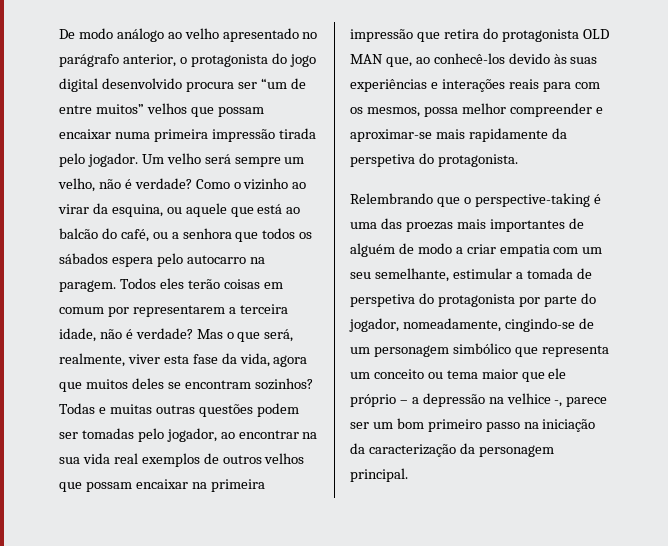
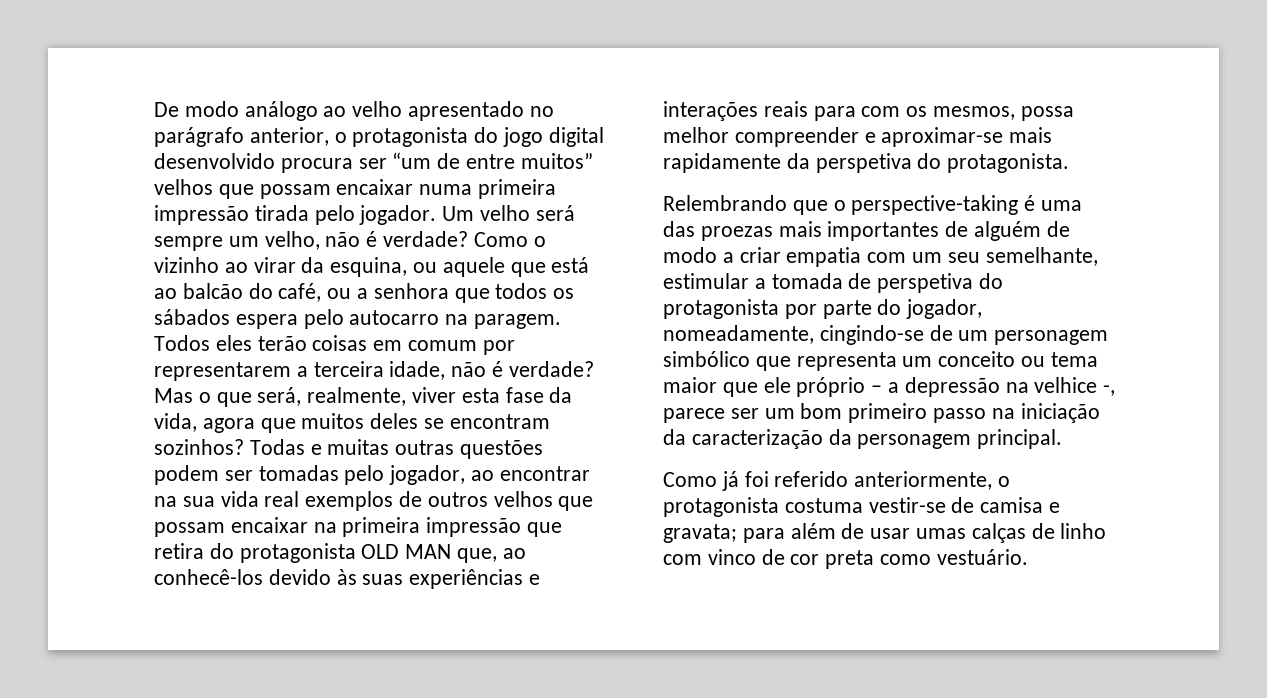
(408, 475) none -> [663,471,1011,491] [663,497,1061,517] [663,523,1107,543] [663,549,1028,569] // Como já foi referido anteriormente, o protagonista costuma vestir-se de camisa e gravata; para além de usar umas calças de linho com vinco de cor preta como vestuário.

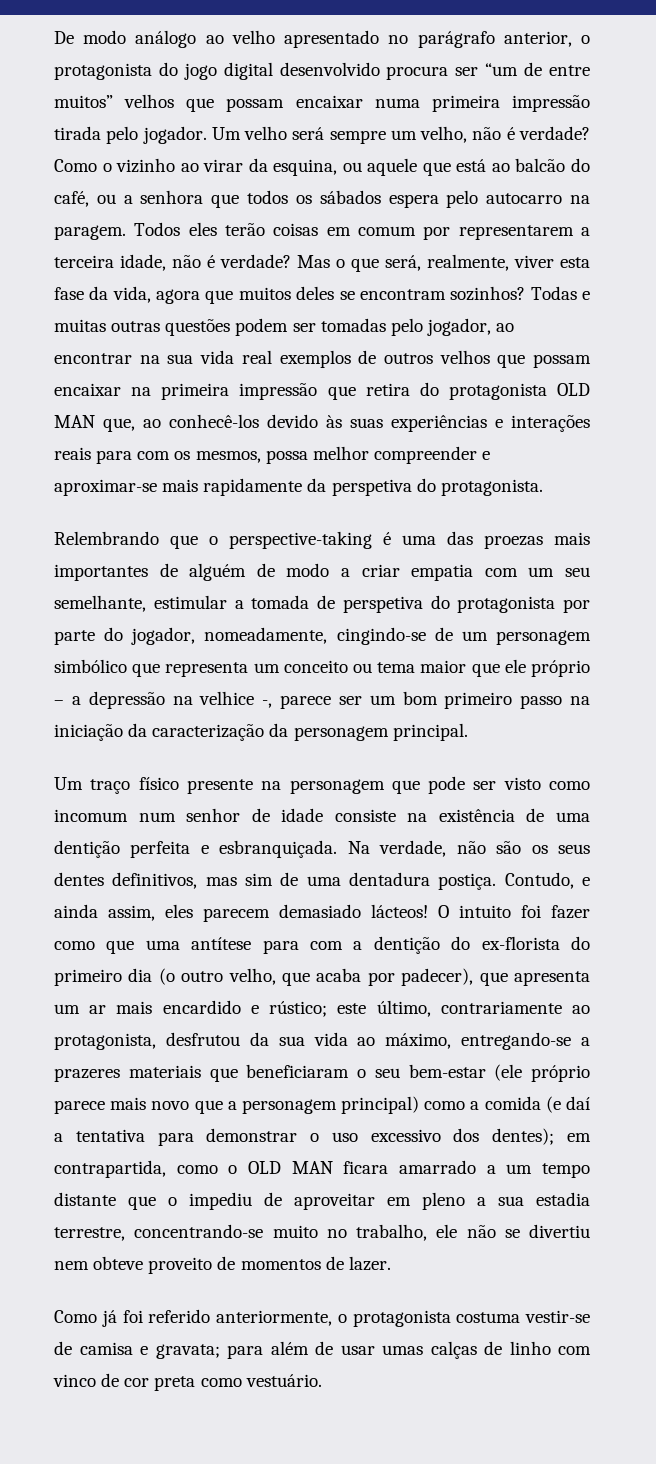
(1063, 439) none -> [54,776,590,794] [54,808,590,822] [54,840,591,858] [54,872,590,890] [54,904,590,922] [54,936,590,954] [54,968,590,986] [54,1000,590,1017] [54,1032,590,1050] [54,1064,590,1082] [54,1096,590,1114] [54,1128,591,1146] [54,1160,590,1178] [54,1192,590,1210] [54,1224,590,1241] [54,1256,391,1274] // Um traço físico presente na personagem que pode ser visto como incomum num senhor de idade consiste na existência de uma dentição perfeita e esbranquiçada. Na verdade, não são os seus dentes definitivos, mas sim de uma dentadura postiça. Contudo, e ainda assim, eles parecem demasiado lácteos! O intuito foi fazer como que uma antítese para com a dentição do ex-florista do primeiro dia (o outro velho, que acaba por padecer), que apresenta um ar mais encardido e rústico; este último, contrariamente ao protagonista, desfrutou da sua vida ao máximo, entregando-se a prazeres materiais que beneficiaram o seu bem-estar (ele próprio parece mais novo que a personagem principal) como a comida (e daí a tentativa para demonstrar o uso excessivo dos dentes); em contrapartida, como o OLD MAN ficara amarrado a um tempo distante que o impediu de aproveitar em pleno a sua estadia terrestre, concentrando-se muito no trabalho, ele não se divertiu nem obteve proveito de momentos de lazer.

